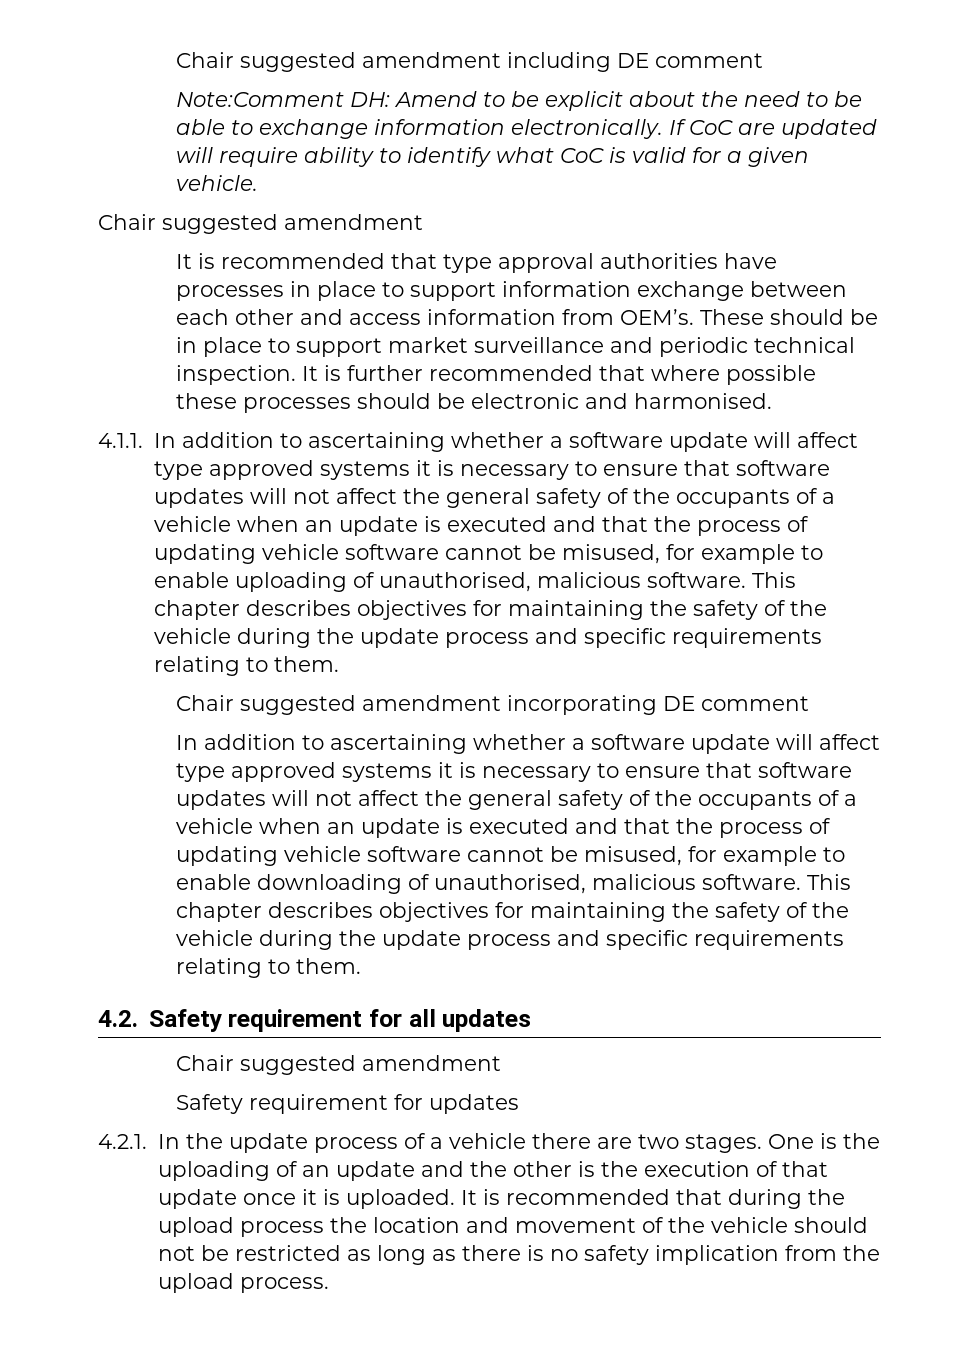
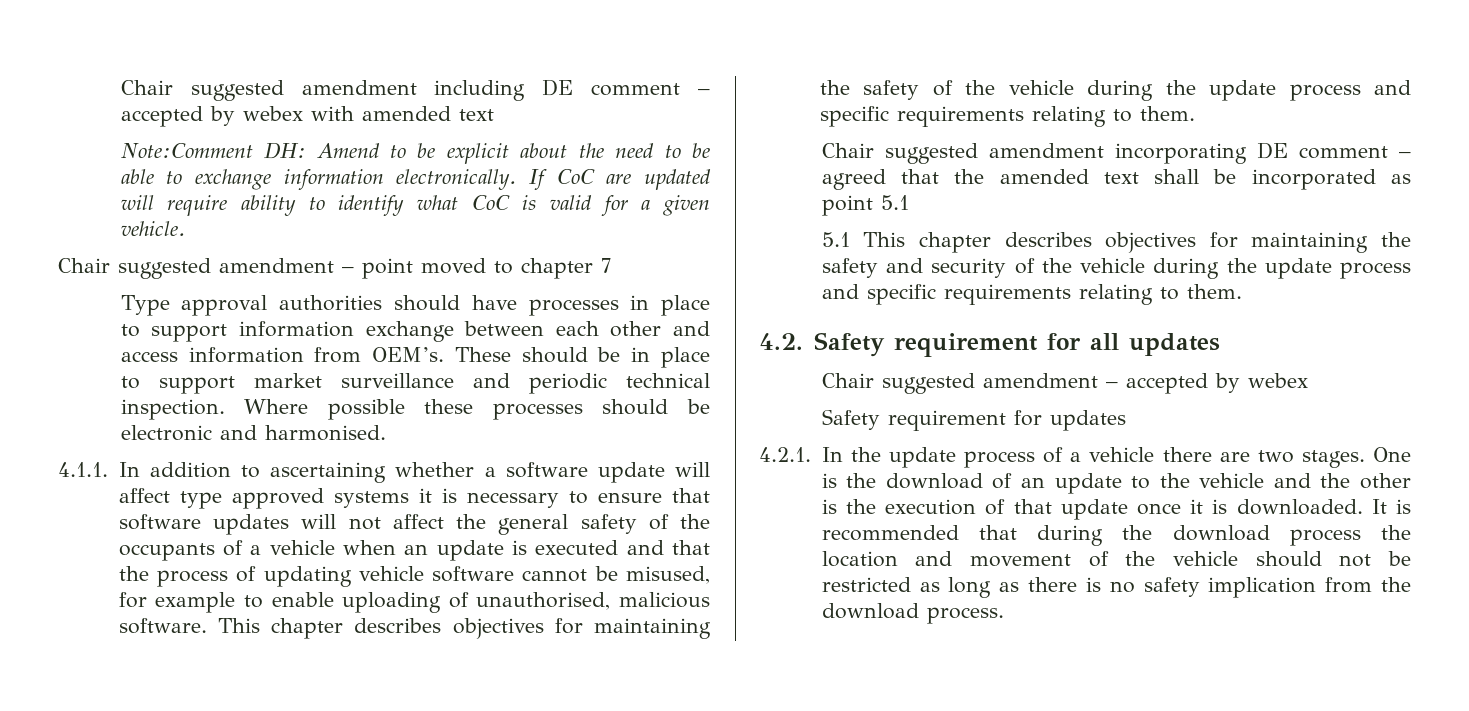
(763, 60) none -> [698,89,710,95] [120,106,494,127] – accepted by webex with amended text
[175,253,492,273] // It is recommended that type -> [342,258,611,279] [120,295,170,316] – point moved to chapter 7 // Type
(718, 261) none -> [393,295,460,311] should
[301,365,720,381] It is further recommended that where -> [244,399,309,414] Where
[175,734,880,754] [175,762,852,782] [175,790,857,810] [175,818,831,838] [175,846,845,866] [175,874,851,894] [175,902,780,922] // In addition to ascertaining whether a software update will affect type approved systems it is necessary to ensure that software updates will not affect the general safety of the occupants of a vehicle when an update is executed and that the process of updating vehicle software cannot be misused, for example to enable downloading of unauthorised, malicious software. This chapter describes objectives for maintaining the safety -> [1399,152,1411,158] [821,169,1411,190] [821,195,909,216] [821,232,1411,253] [821,258,1007,278] – agreed that the amended text shall be incorporated as point 5.1 // 5.1 This chapter describes objectives for maintaining the safety and security
(501, 1063) none -> [1105,373,1308,394] – accepted by webex
[157,1161,270,1181] uploading -> [885,473,983,489] download
(415, 1171) none -> [1131,473,1265,489] to the vehicle
[345,1189,455,1209] uploaded. -> [1236,499,1363,515] downloaded.
[157,1217,234,1237] upload -> [1172,525,1270,541] download
[157,1273,234,1293] upload -> [821,603,919,619] download

